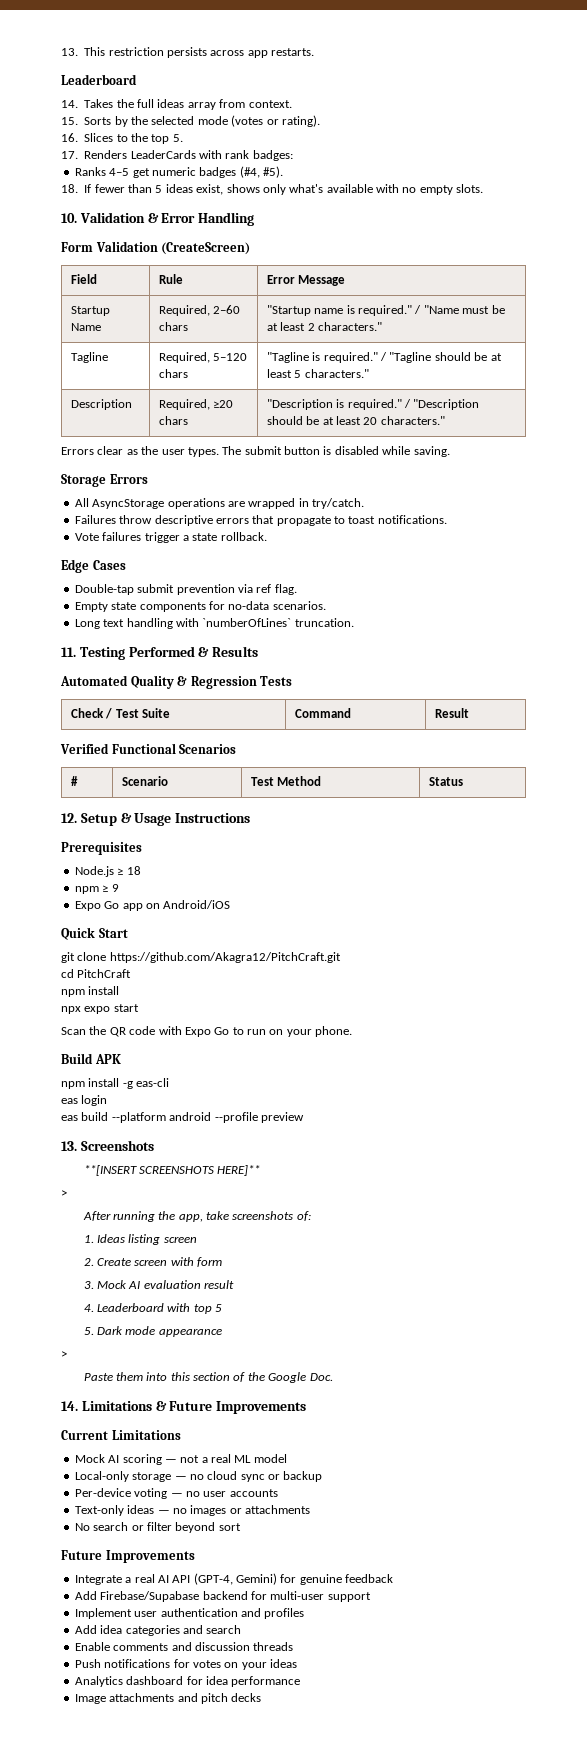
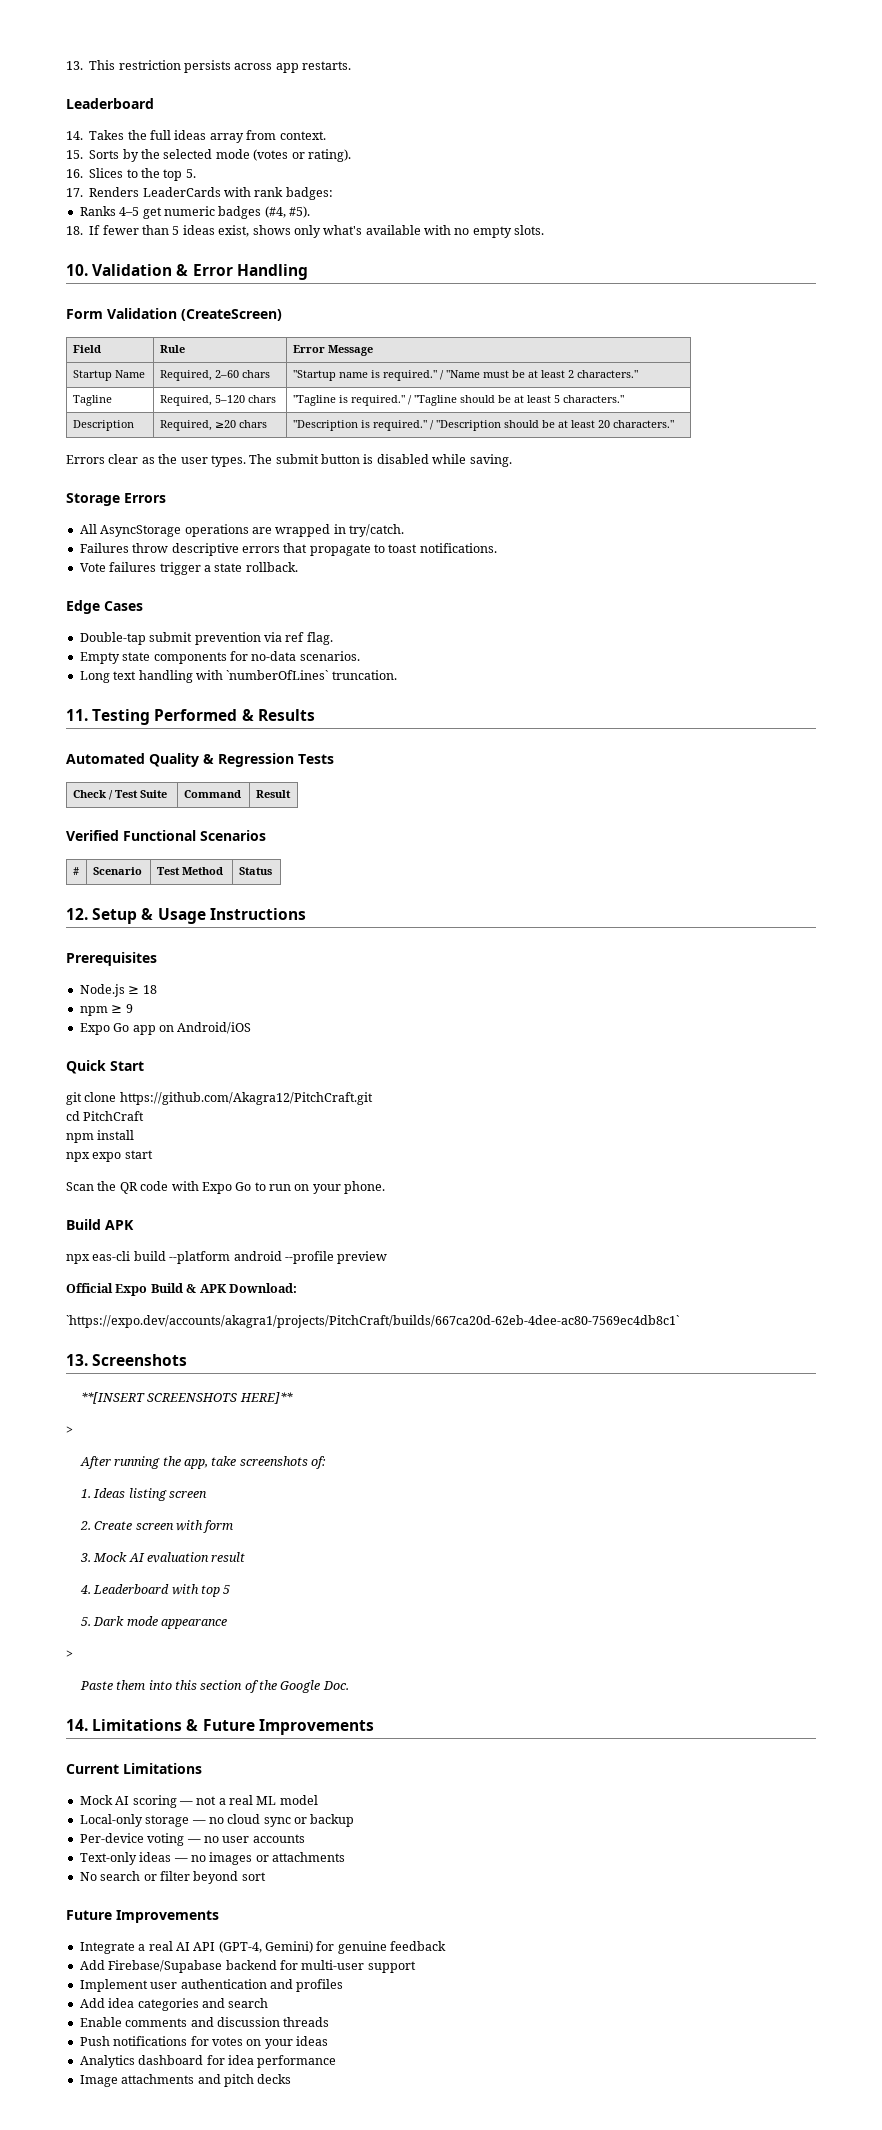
[61,1078,170,1089] [61,1095,108,1106] [61,1115,78,1121] npm install -g eas-cli // eas login // eas -> [66,1251,131,1264] npx eas-cli
(304, 1117) none -> [66,1283,297,1296] [66,1315,679,1328] // Official Expo Build & APK Download: // `https://expo.dev/accounts/akagra1/projects/PitchCraft/builds/667ca20d-62eb-4dee-ac80-7569ec4db8c1`

